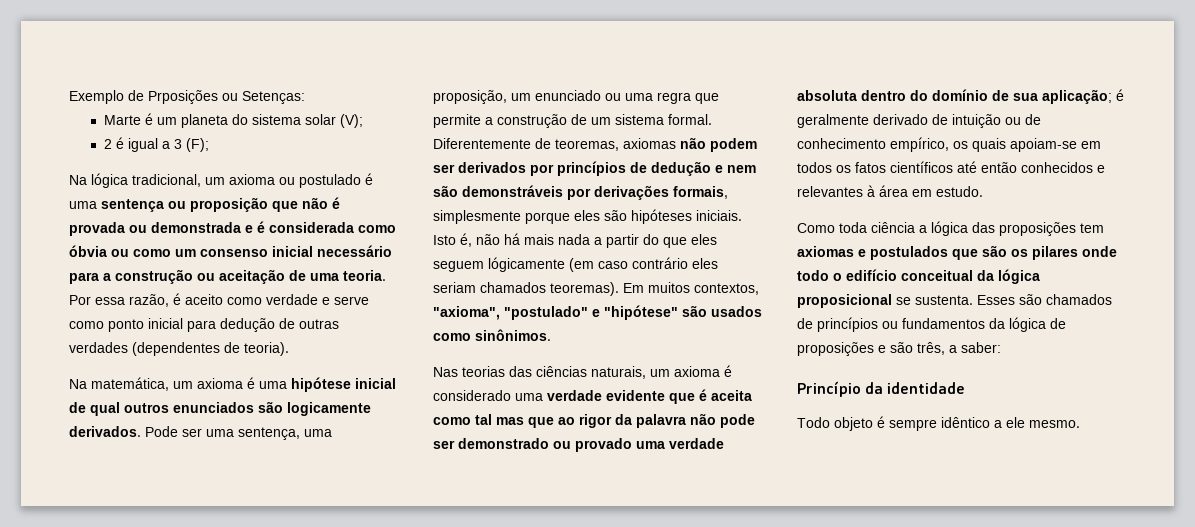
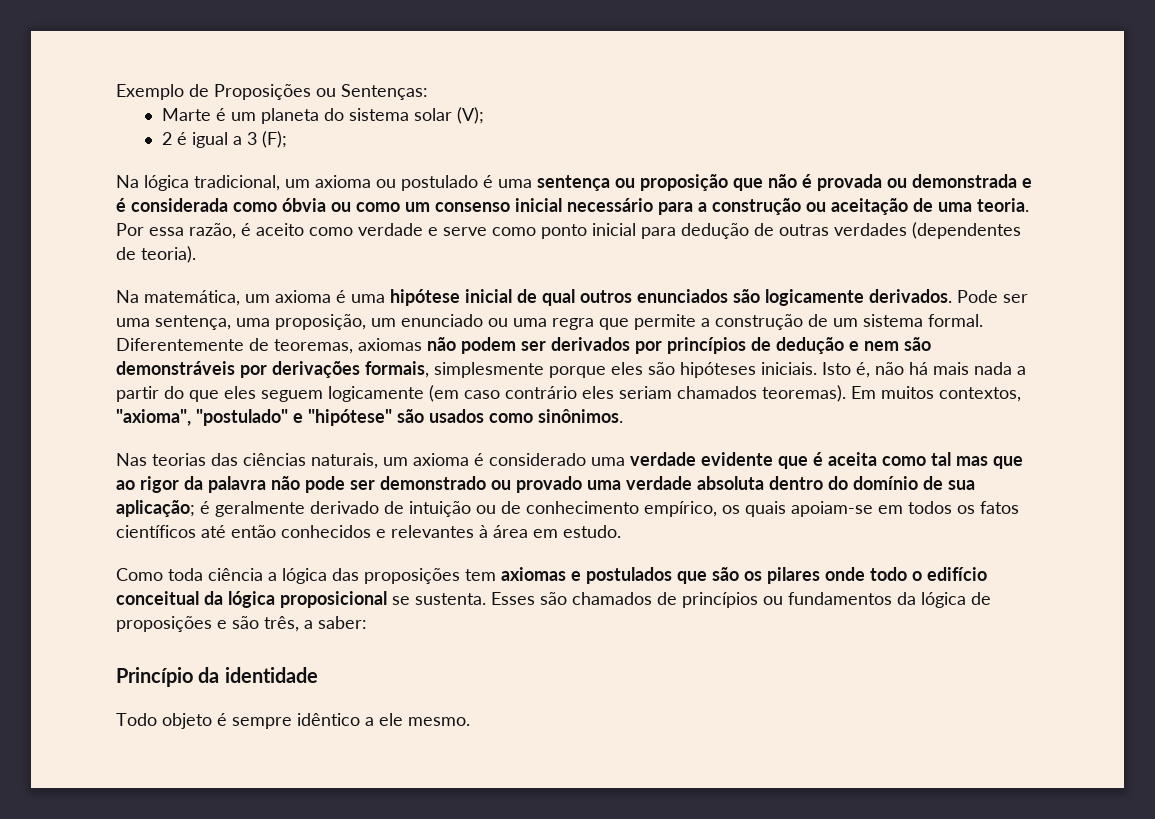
[148,90,305,104] Prposições ou Setenças: -> [214,84,428,100] Proposições ou Sentenças:
[488,257,565,272] lógicamente -> [328,386,424,402] logicamente

